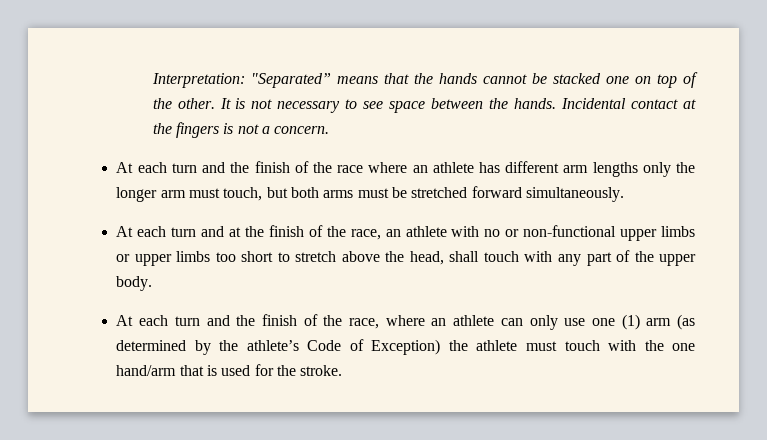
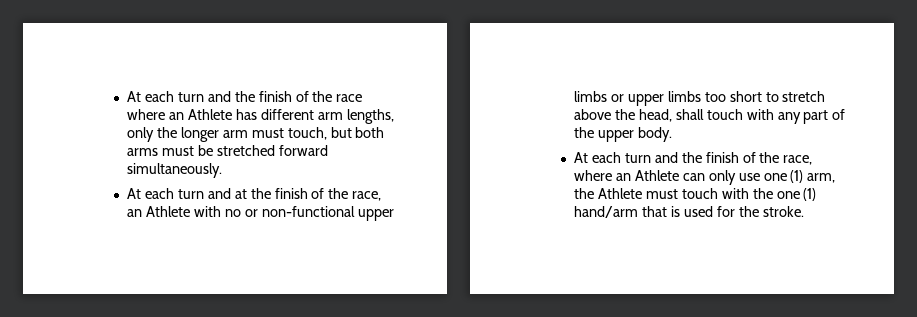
[151,72,698,88] [152,98,696,113] [152,122,330,138] Interpretation: "Separated” means that the hands cannot be stacked one on top of the other. It is not necessary to see space between the hands. Incidental contact at the fingers is not a concern. // -> (127, 96) none
[432,162,474,173] athlete -> [187,109,232,120] Athlete
[592,162,638,177] lengths -> [346,109,394,124] lengths,
[405,226,447,237] athlete -> [145,206,190,217] Athlete
[453,315,495,326] athlete -> [634,170,679,181] Athlete
[646,314,695,330] [116,339,518,355] arm (as determined by the athlete’s Code of Exception) the athlete -> [807,173,836,183] [574,188,642,199] arm, the Athlete
(696, 347) none -> [803,188,817,201] (1)

